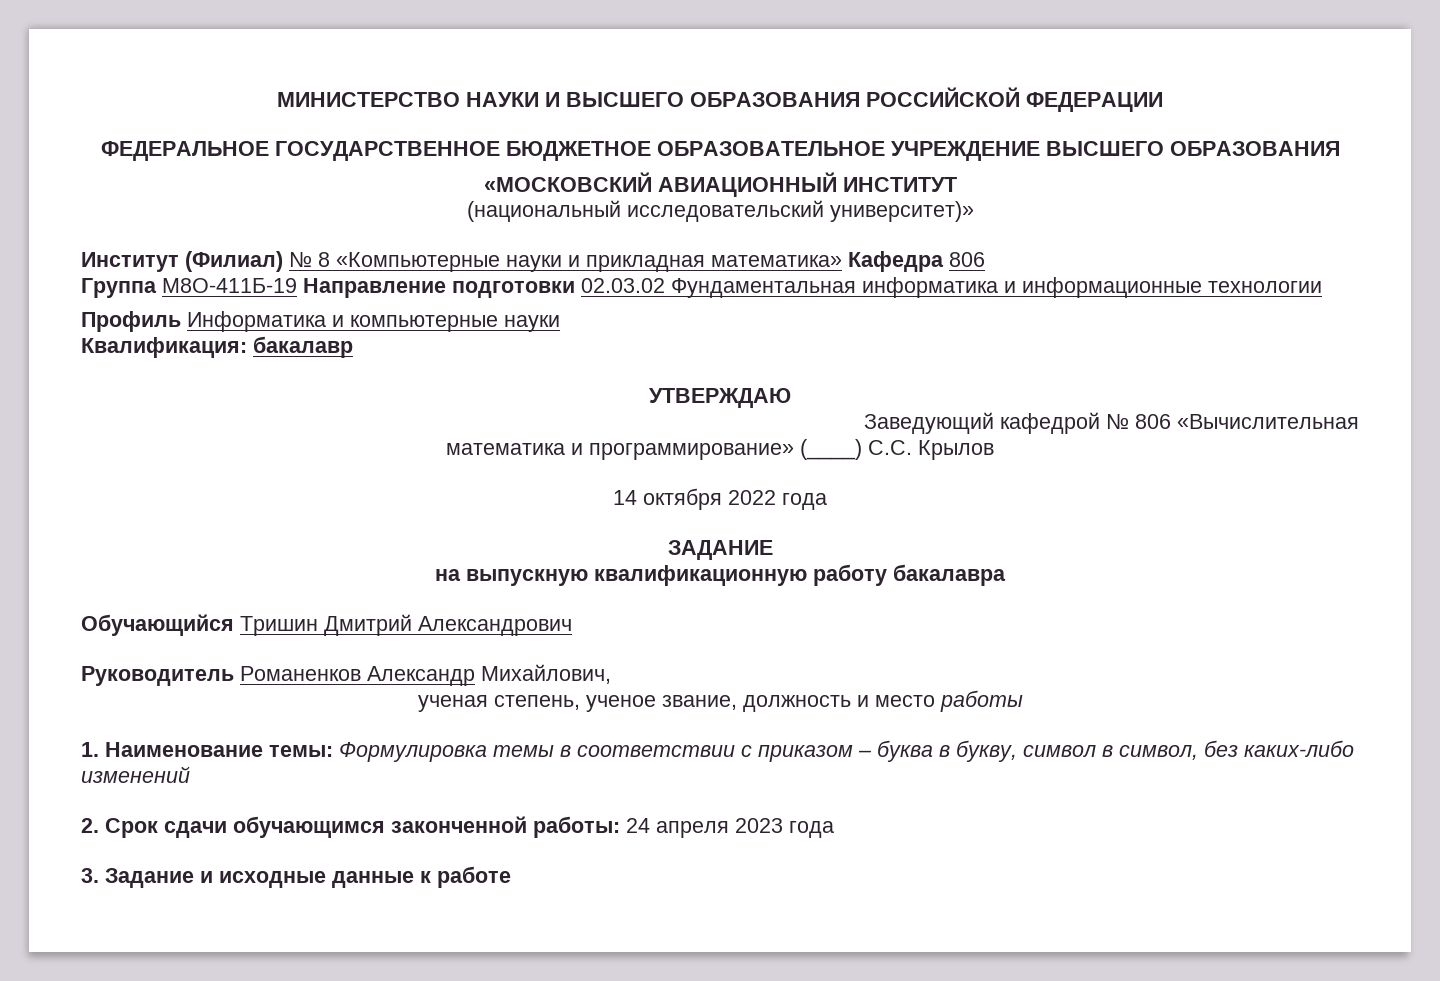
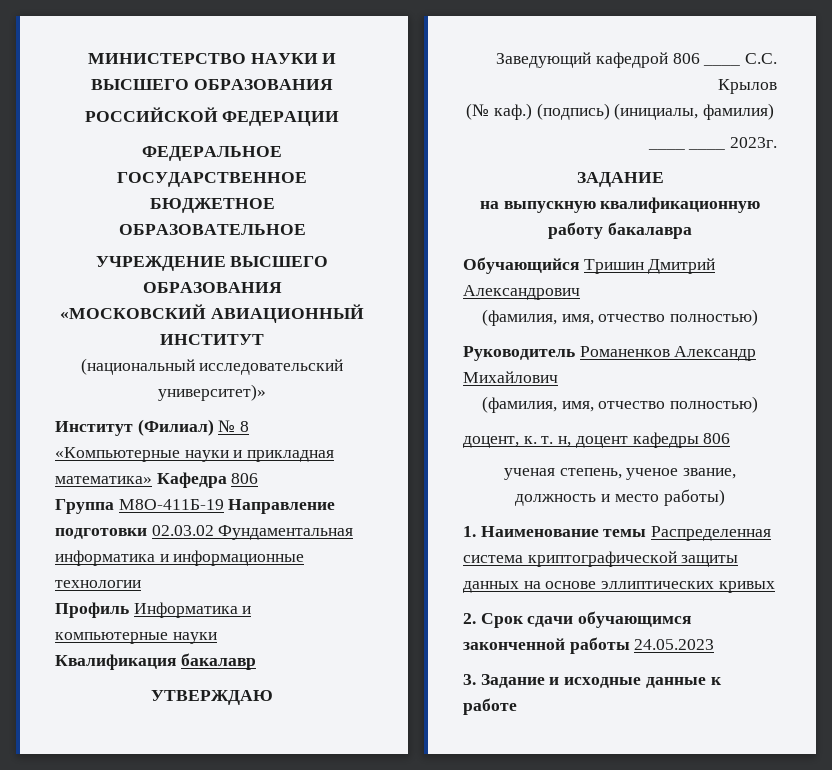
(860, 99) none -> (333, 84) //
(885, 148) none -> (306, 229) //
[81,337,247,358] Квалификация: -> [55,654,176,670] Квалификация
[1106,414,1359,429] [446,439,994,460] [613,488,827,510] № 806 «Вычислительная // математика и программирование» (____) С.С. Крылов // 14 октября 2022 года -> [672,53,700,64] [703,64,741,66] [745,53,777,64] [718,79,777,94] [466,103,774,120] [647,148,726,150] [730,137,777,148] 806 ____ С.С. Крылов // (№ каф.) (подпись) (инициалы, фамилия) // ____ ____ 2023г.
(572, 626) none -> [481,309,759,326] // (фамилия, имя, отчество полностью)
[481,664,611,684] Михайлович, -> [463,371,558,383] [481,396,759,413] [463,432,731,448] Михайлович // (фамилия, имя, отчество полностью) // доцент, к. т. н, доцент кафедры 806
[939,690,1023,712] работы -> [663,489,725,506] работы)
[269,740,1354,762] [81,766,190,783] темы: Формулировка темы в соответствии с приказом – буква в букву, символ в символ, без каких-либо изменений -> [603,526,772,541] [463,551,739,567] [463,581,775,593] темы Распределенная система криптографической защиты данных на основе эллиптических кривых
[533,816,834,838] работы: 24 апреля 2023 года -> [569,637,715,654] работы 24.05.2023

